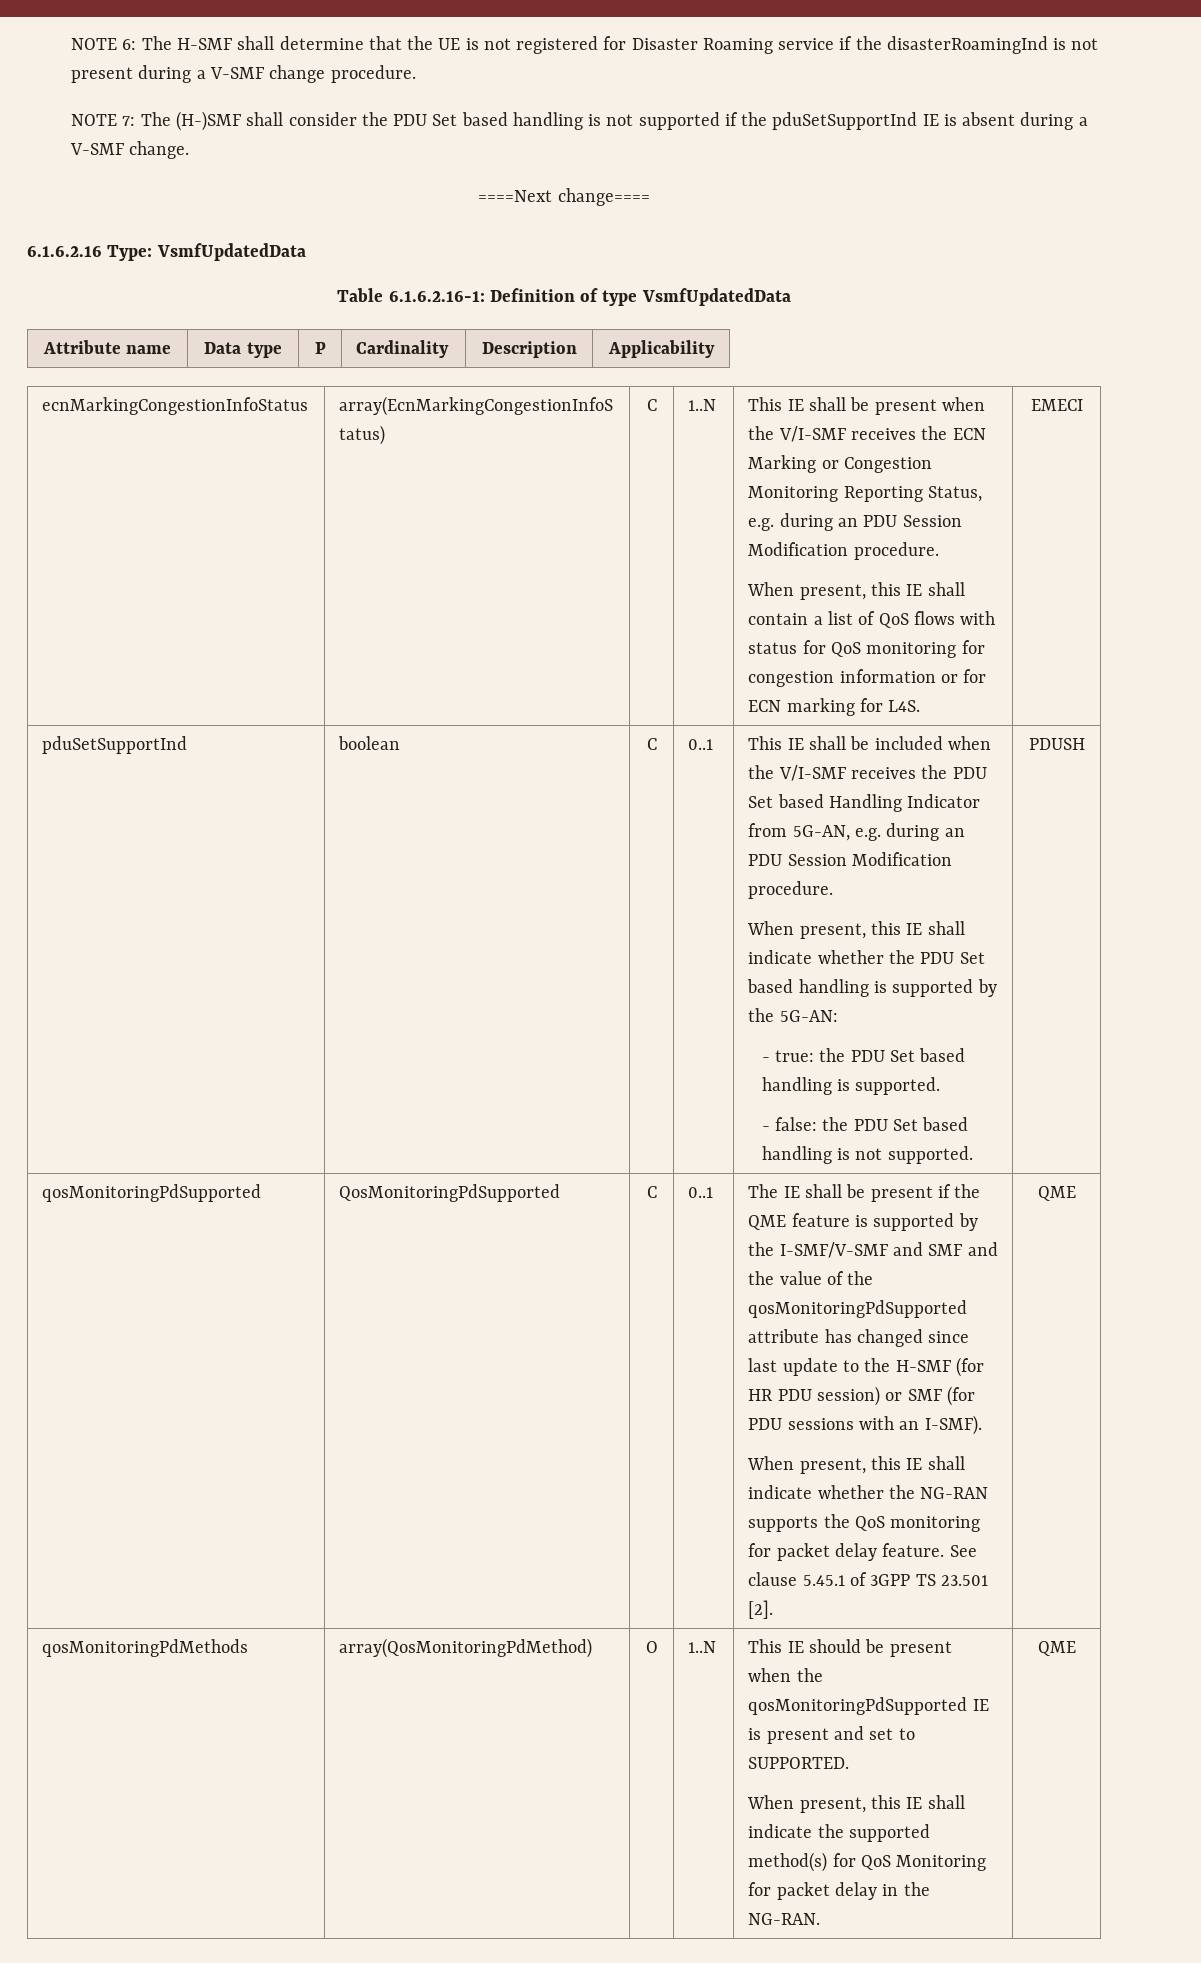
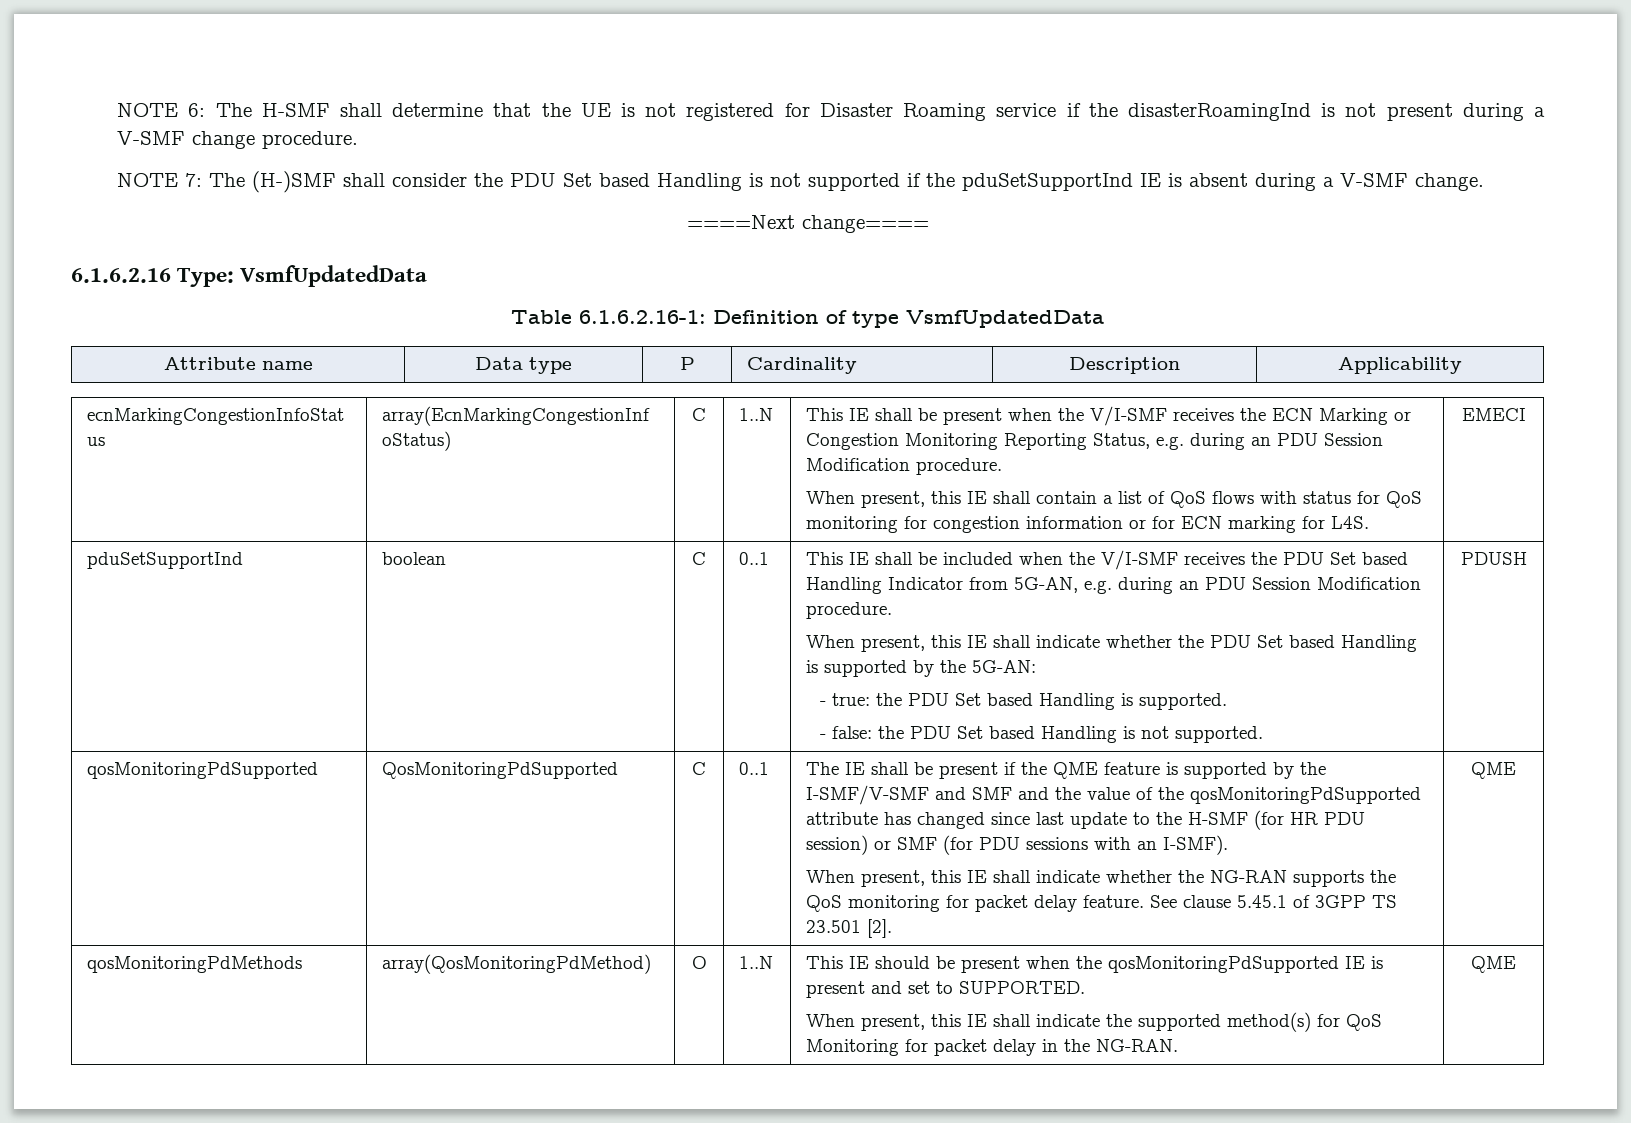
[512,112,583,130] handling -> [657,173,743,191] Handling
[798,979,869,997] handling -> [1341,635,1418,652] Handling
[761,1077,832,1095] handling -> [1039,693,1116,710] Handling
[761,1146,832,1164] handling -> [1041,726,1118,743] Handling

